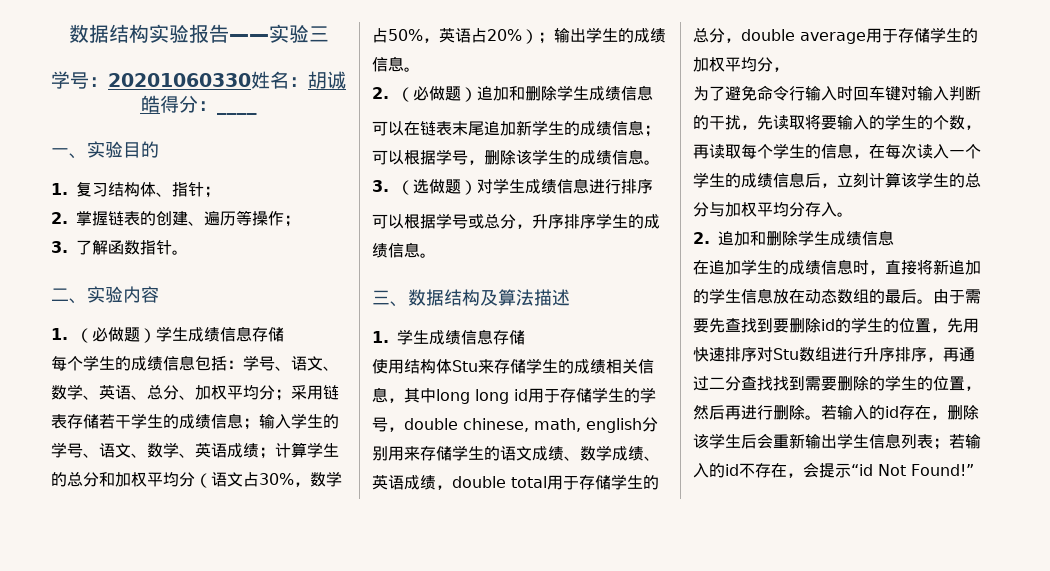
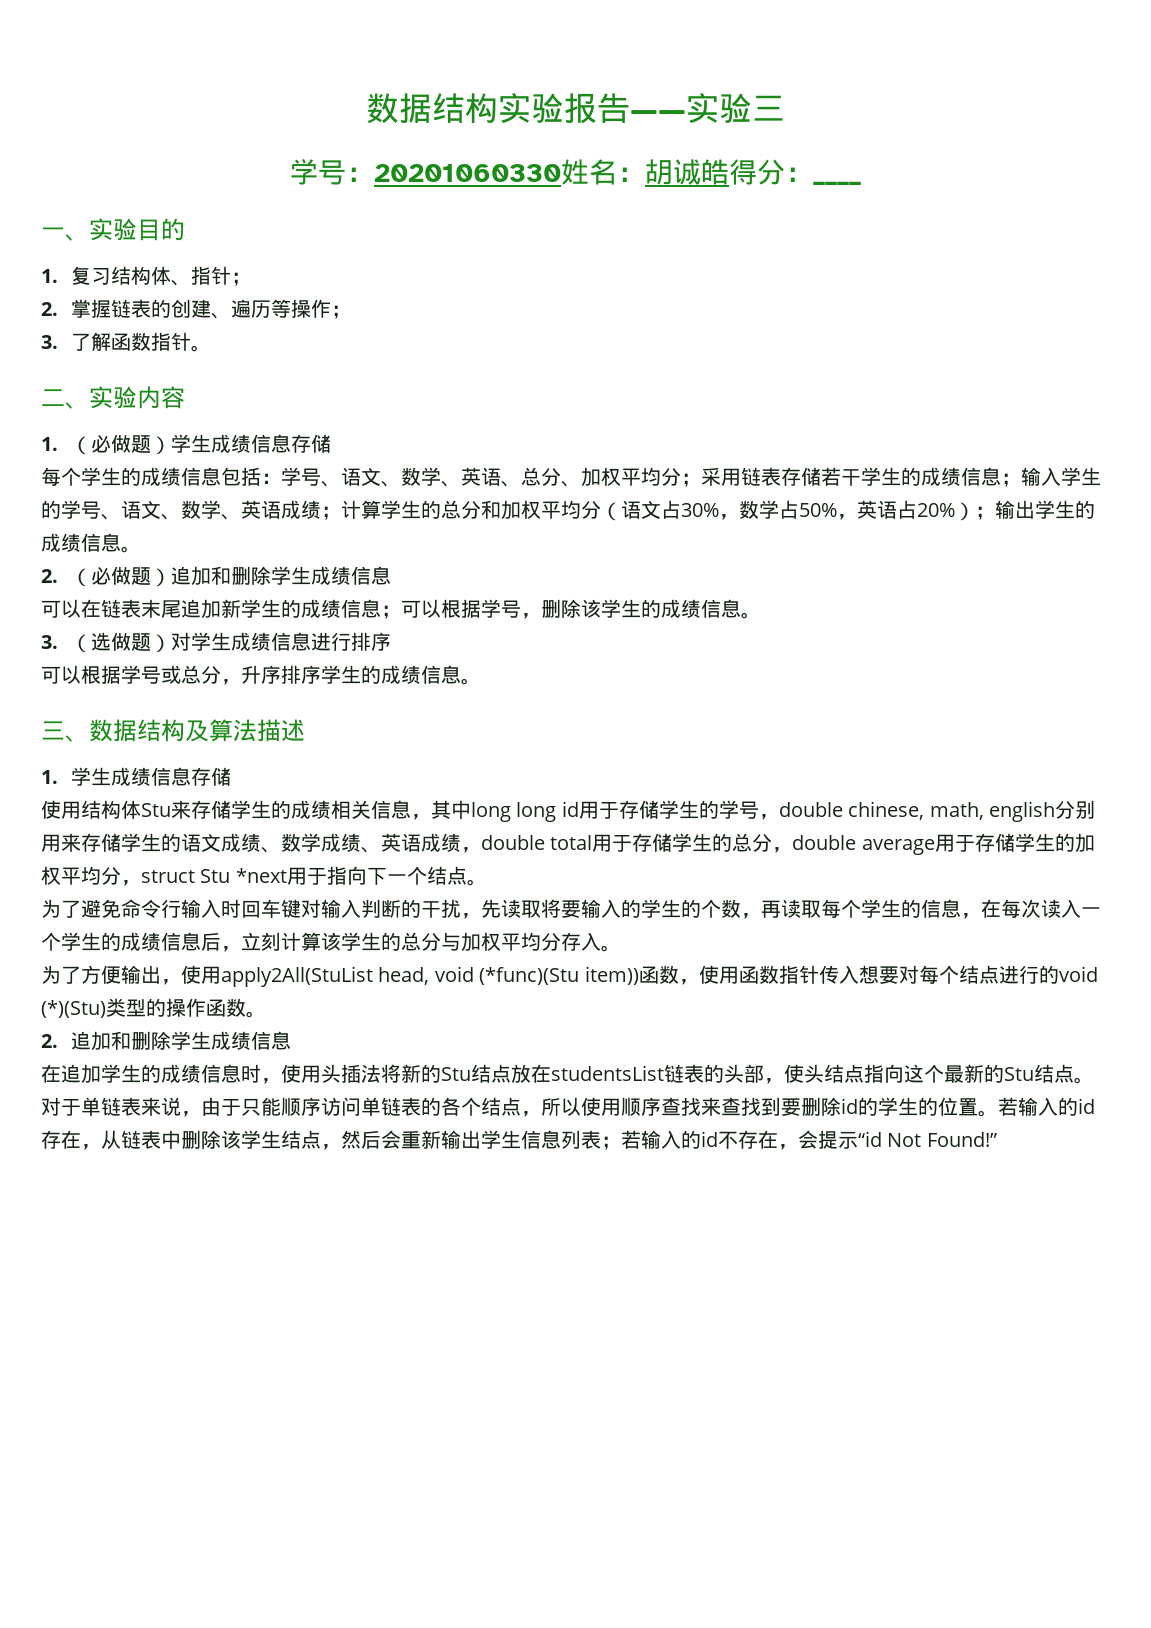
(789, 69) none -> [141,866,487,886] struct Stu *next用于指向下一个结点。
(853, 214) none -> [41,965,1098,987] [41,998,266,1018] // 为了方便输出，使用apply2All(StuList head, void (*func)(Stu item))函数，使用函数指针传入想要对每个结点进行的void (*)(Stu)类型的操作函数。
[885,259,981,275] [693,288,981,304] [693,318,725,333] 直接将新追加的学生信息放在动态数组的最后。由于需要先 -> [281,1064,1094,1084] [41,1097,721,1117] 使用头插法将新的Stu结点放在studentsList链表的头部，使头结点指向这个最新的Stu结点。对于单链表来说，由于只能顺序访问单链表的各个结点，所以使用顺序查找来
[931,318,979,333] [693,347,975,362] [693,375,981,391] [693,405,805,420] ，先用快速排序对Stu数组进行升序排序，再通过二分查找找到需要删除的学生的位置，然后再进行删除 -> (978, 1107) none
[947,405,979,420] [693,433,741,449] 删除该学生 -> [101,1130,361,1150] 从链表中删除该学生结点，然

